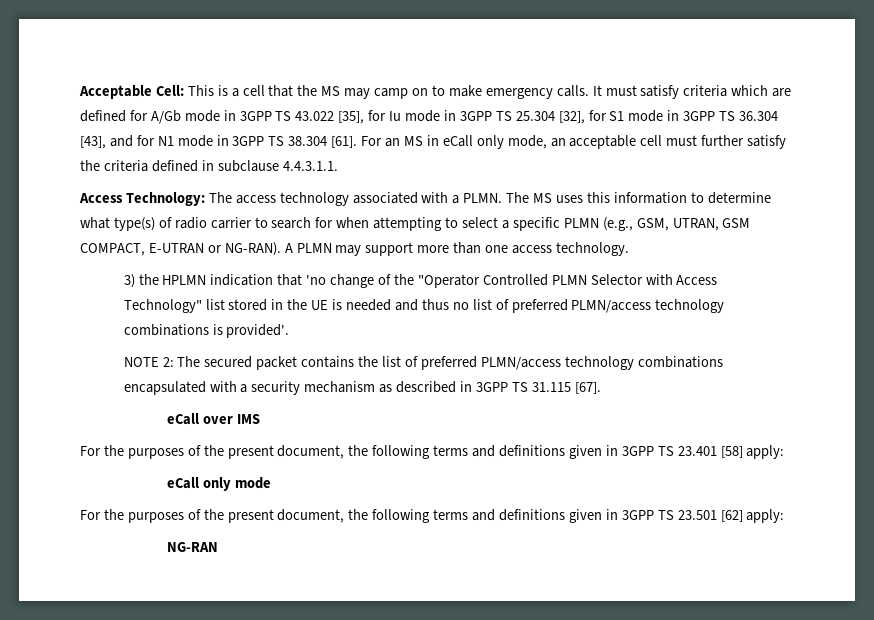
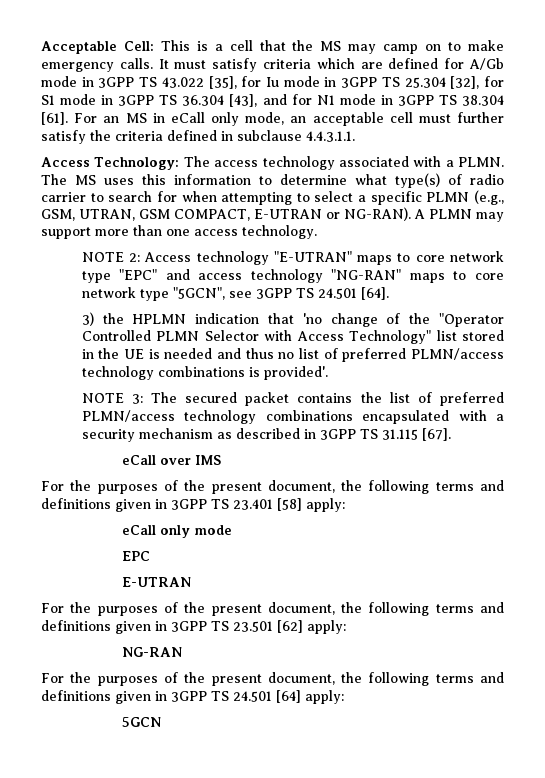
(629, 249) none -> [81,251,504,265] [81,269,504,283] [81,287,389,301] // NOTE 2: Access technology "E-UTRAN" maps to core network type "EPC" and access technology "NG-RAN" maps to core network type "5GCN", see 3GPP TS 24.501 [64].
[162,357,174,367] 2: -> [131,394,143,404] 3:
(272, 483) none -> [122,551,151,561] [122,577,192,587] // EPC // E-UTRAN
(219, 547) none -> [41,672,505,686] [41,690,344,704] [122,717,162,727] // For the purposes of the present document, the following terms and definitions given in 3GPP TS 24.501 [64] apply: // 5GCN

